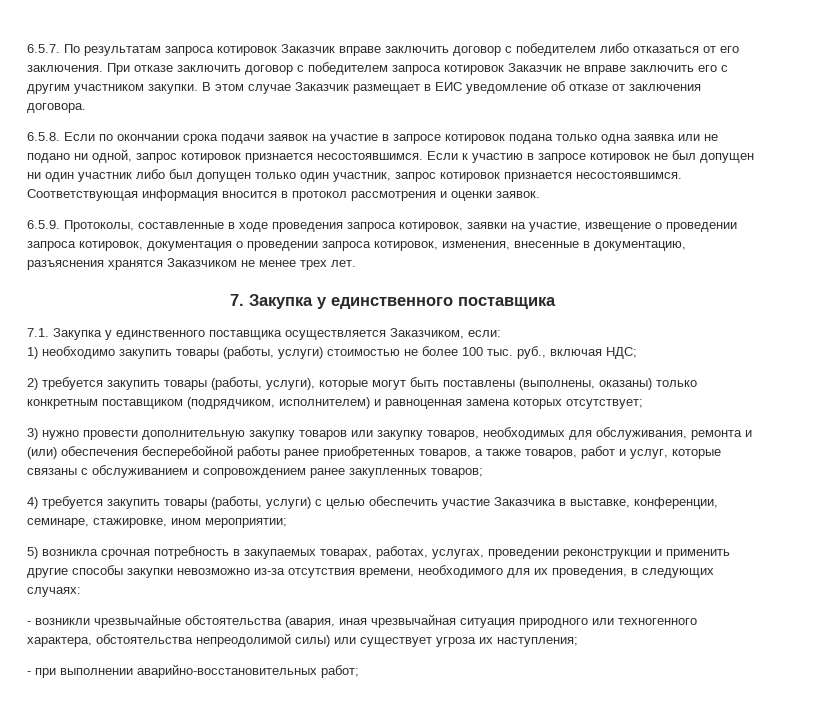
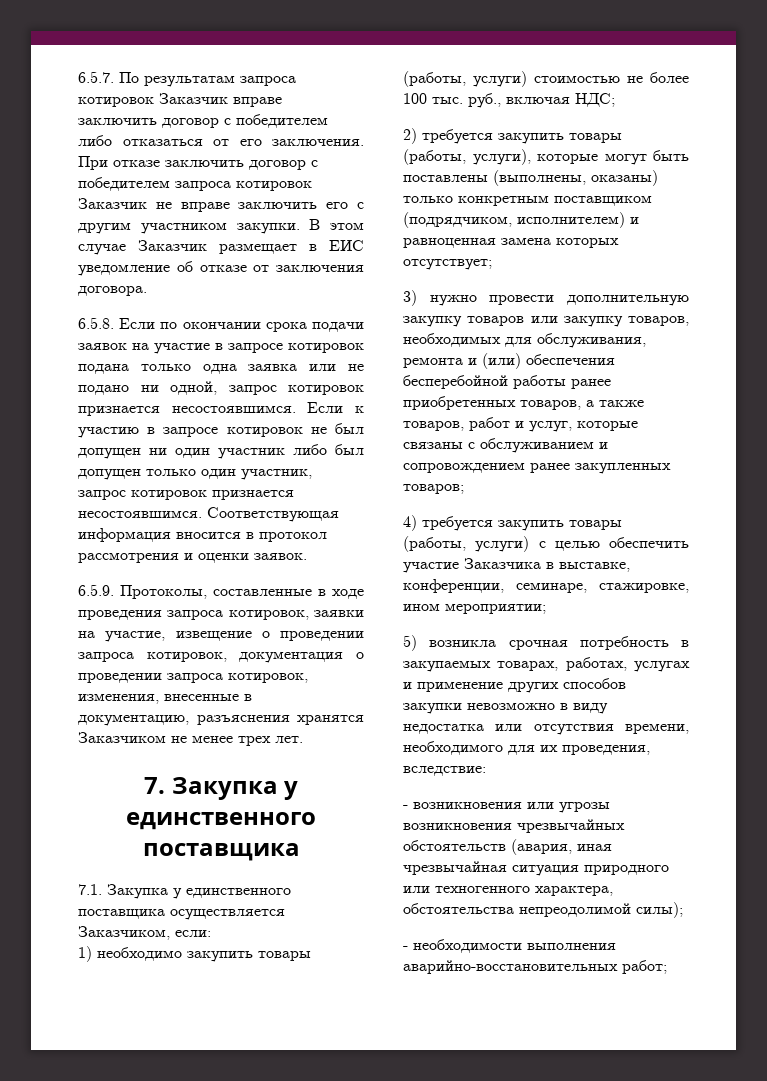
[432,549,730,559] [27,565,285,578] услугах, проведении реконструкции и применить другие способы закупки невозможно из-за -> [634,661,690,672] [403,678,626,693] [403,702,608,714] [403,724,523,734] услугах и применение других способов закупки невозможно в виду недостатка или
[631,568,714,578] [27,587,81,597] [27,614,282,628] в следующих случаях: // - возникли чрезвычайные обстоятельства -> [403,766,486,776] [403,802,610,813] [403,819,625,833] [403,840,506,851] вследствие: // - возникновения или угрозы возникновения чрезвычайных обстоятельств
[295,635,578,647] [27,668,133,678] силы) или существует угроза их наступления; // - при выполнении -> [636,902,683,918] [403,939,616,953] силы); // - необходимости выполнения

